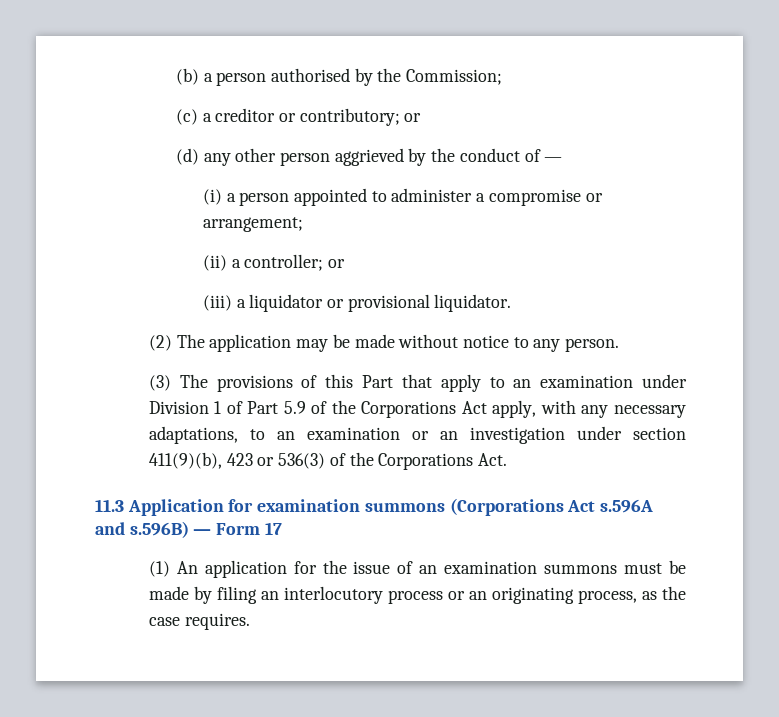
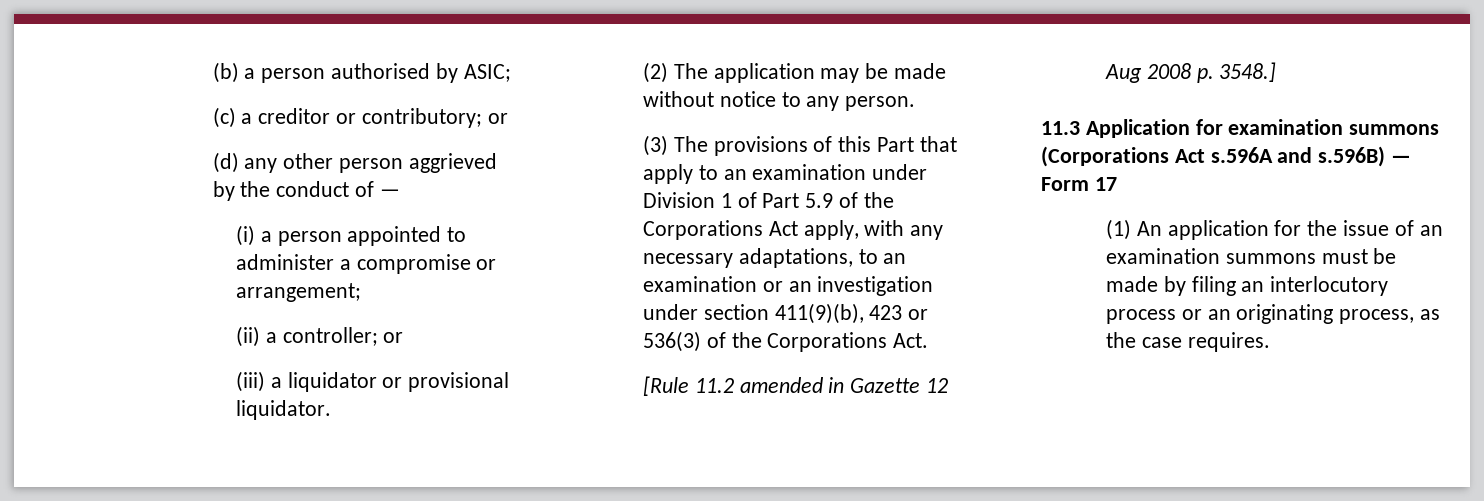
[377,68,503,85] the Commission; -> [463,64,511,82] ASIC;
(507, 459) none -> [643,376,949,396] [1105,62,1277,83] // [Rule 11.2 amended in Gazette 12 Aug 2008 p. 3548.]

